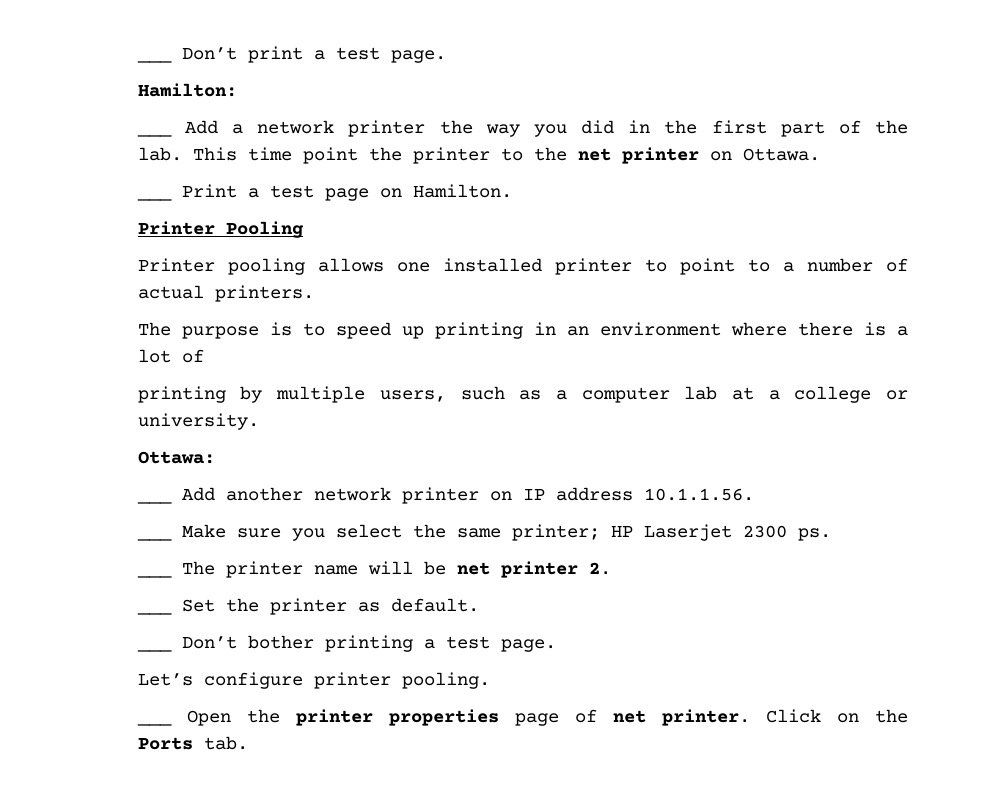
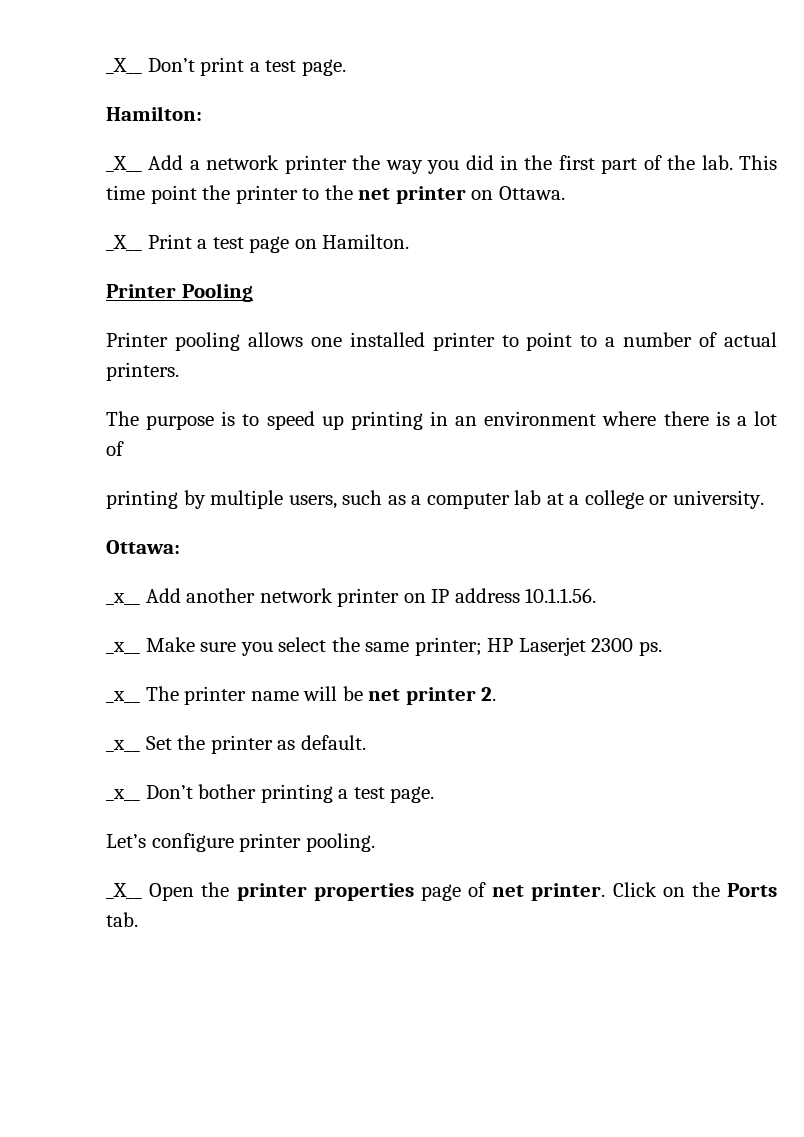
[136,59,172,63] ___ -> [106,58,143,74] _X__
[136,133,172,137] ___ -> [106,156,143,172] _X__
[136,197,172,201] ___ -> [106,235,143,251] _X__
[136,500,172,504] ___ -> [106,593,141,605] _x__
[136,537,172,541] ___ -> [106,642,141,654] _x__
[136,574,172,578] ___ -> [106,691,141,703] _x__
[136,611,172,615] ___ -> [106,740,141,752] _x__
[136,648,172,652] ___ -> [106,789,141,801] _x__
[136,722,172,726] ___ -> [106,883,143,899] _X__

